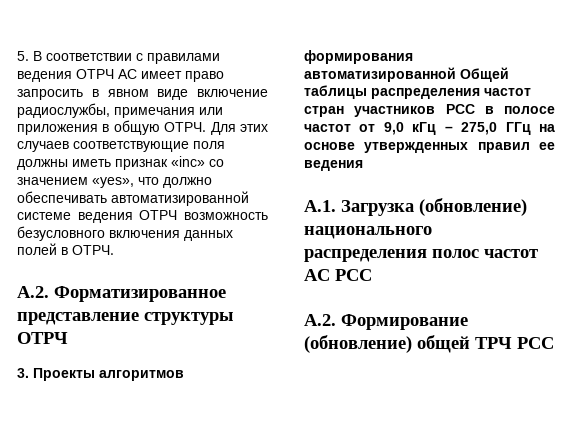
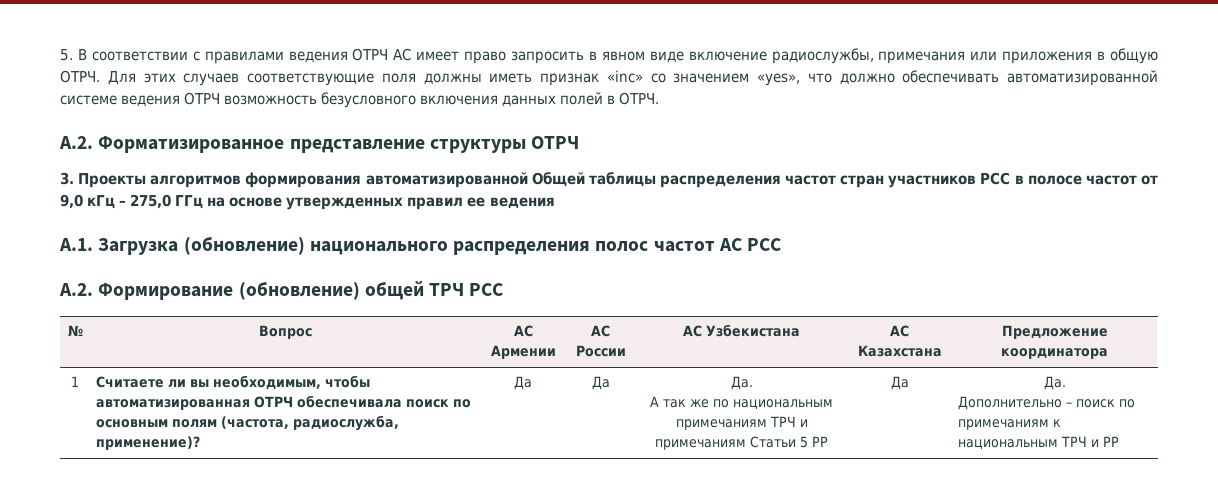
(554, 343) none -> [67,325,83,336] [258,325,312,339] [513,325,533,337] [490,345,556,359] [591,325,610,337] [575,345,626,357] [683,324,800,337] [890,325,909,337] [857,345,942,357] [1001,325,1108,339] [1001,348,1108,359] [71,376,79,387] [95,375,370,389] [95,395,471,410] [95,415,399,431] [95,436,200,450] [514,376,532,390] [591,376,610,390] [730,376,753,390] [650,396,833,409] [675,416,808,430] [655,436,828,450] [890,376,909,390] [1043,376,1066,390] [957,396,1135,410] [957,419,1061,430] [957,436,1119,449] // № | Вопрос | АС Армении | АС России | АС Узбекистана | АС Казахстана | Предложение координатора // 1 | Считаете ли вы необходимым, чтобы автоматизированная ОТРЧ обеспечивала поиск по основным полям (частота, радиослужба, применение)? | Да | Да | Да. // А так же по национальным примечаниям ТРЧ и примечаниям Статьи 5 РР | Да | Да. // Дополнительно – поиск по примечаниям к национальным ТРЧ и РР

